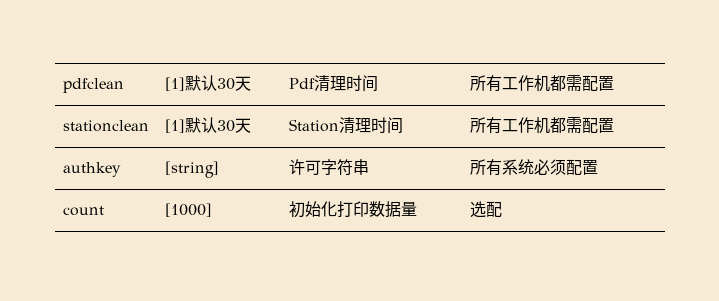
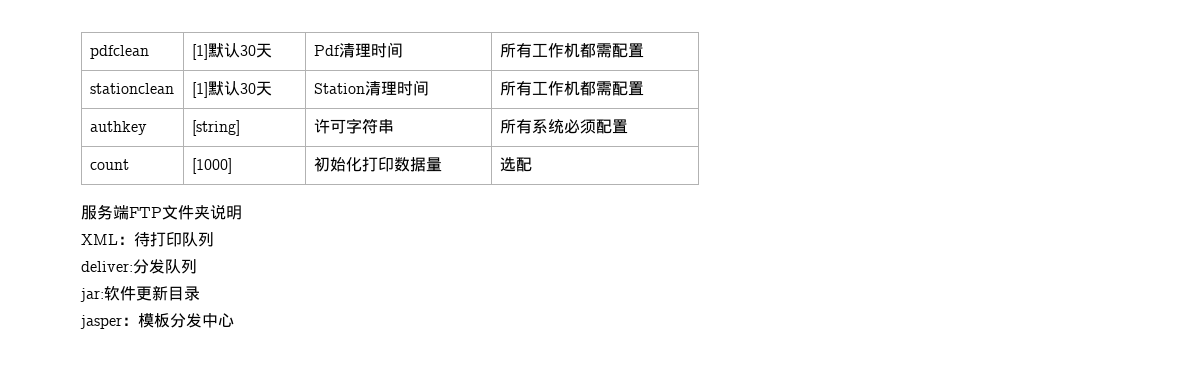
(502, 209) none -> [81,204,242,220] [81,232,214,247] [81,259,197,274] [80,285,200,302] [80,313,234,329] // 服务端FTP文件夹说明 // XML：待打印队列 // deliver:分发队列 // jar:软件更新目录 // jasper：模板分发中心

